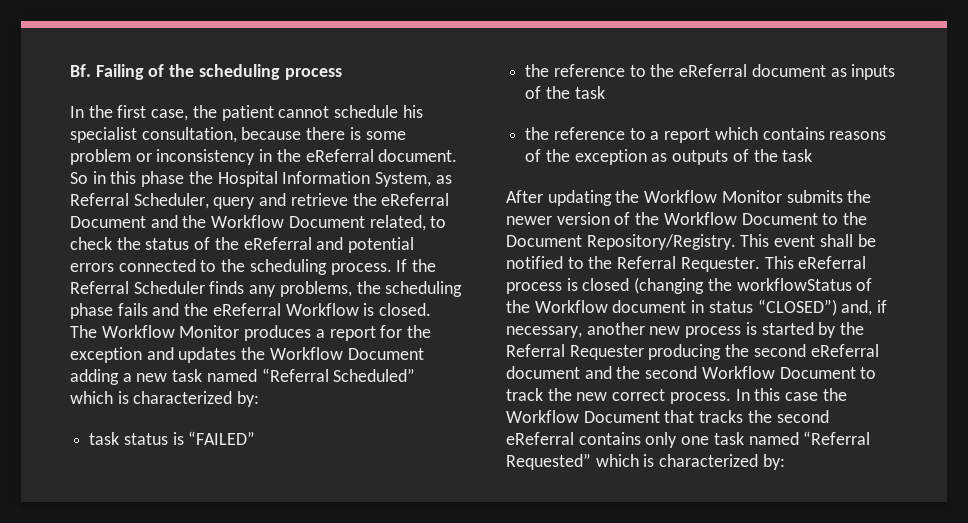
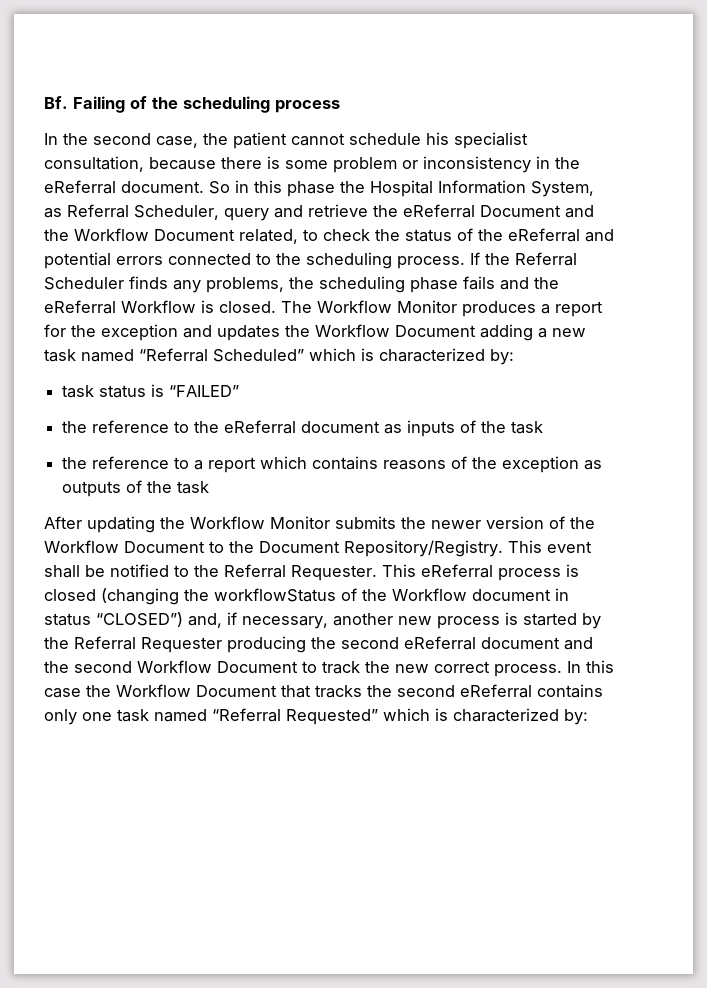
[117,105,147,118] first -> [93,133,151,145] second

